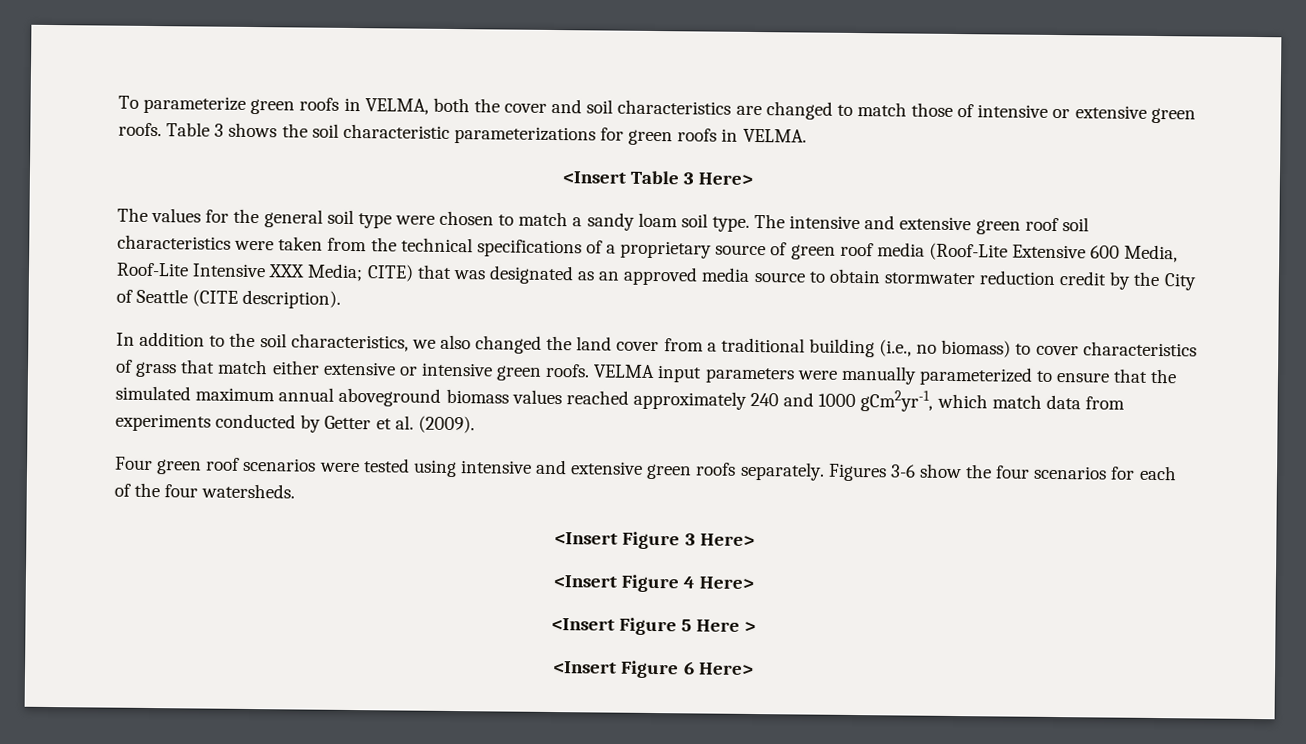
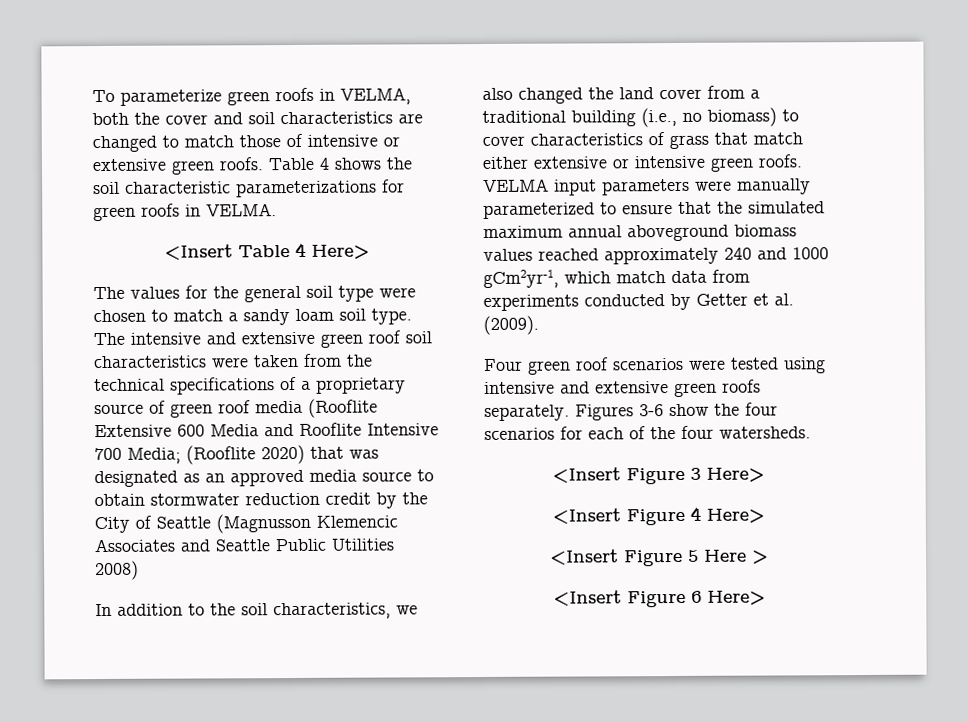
[214,123,225,137] 3 -> [319,157,329,170] 4
[683,172,695,185] 3 -> [295,242,306,257] 4
[928,242,1008,261] (Roof-Lite -> [308,398,378,418] (Rooflite
[1124,244,1179,263] [116,262,414,282] Media, Roof-Lite Intensive XXX Media; CITE) -> [210,422,439,437] [94,444,305,465] Media and Rooflite Intensive 700 Media; (Rooflite 2020)
[192,289,342,309] (CITE description). -> [216,513,398,534] [94,538,394,553] [95,560,139,581] (Magnusson Klemencic Associates and Seattle Public Utilities 2008)

